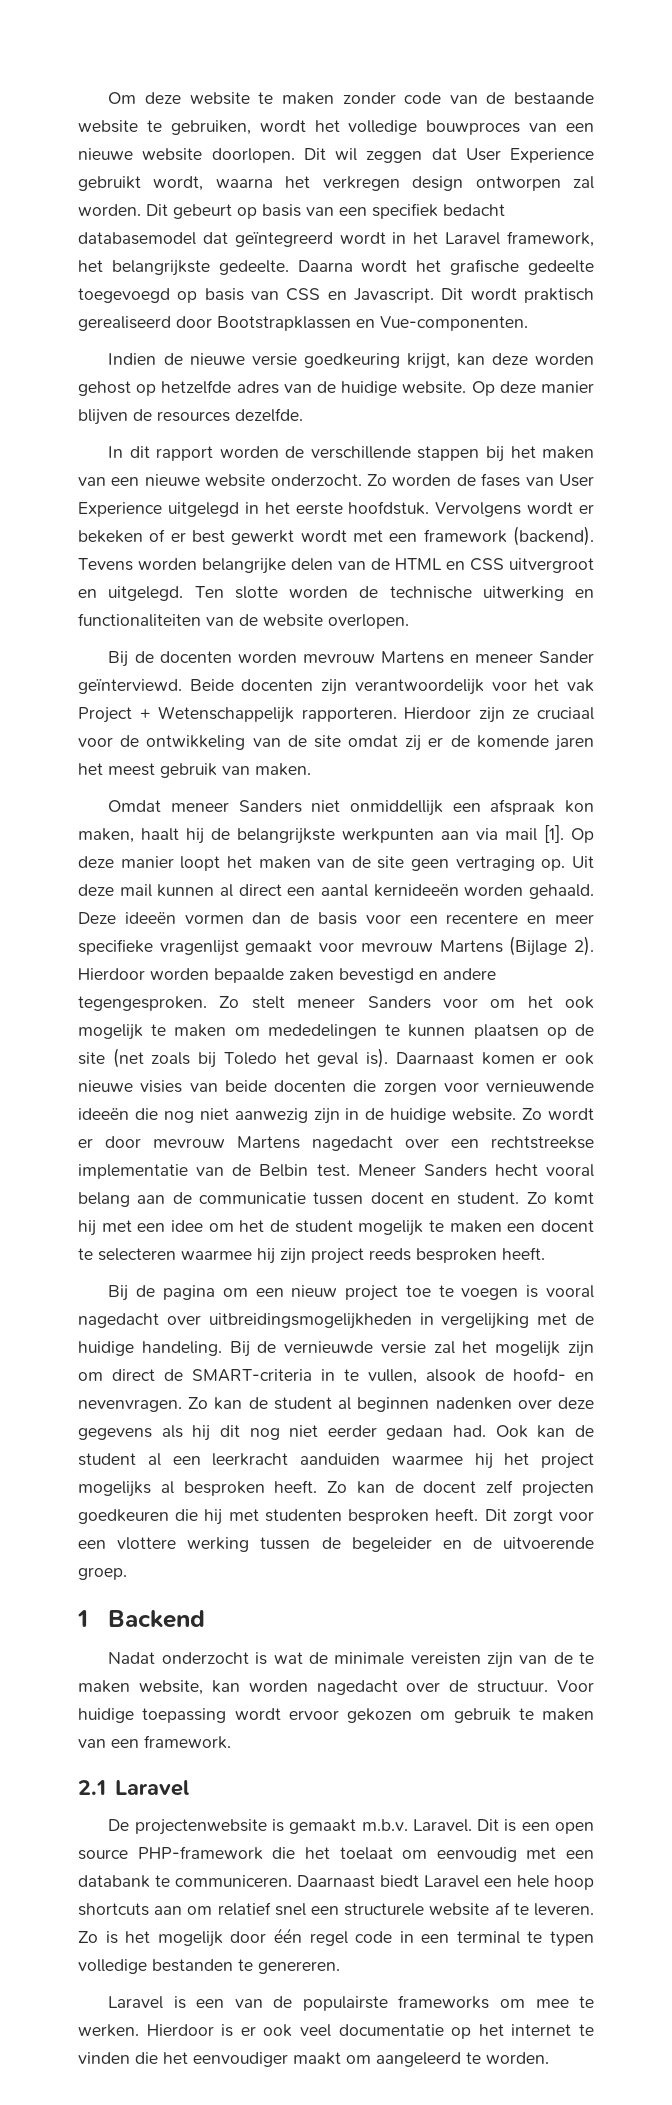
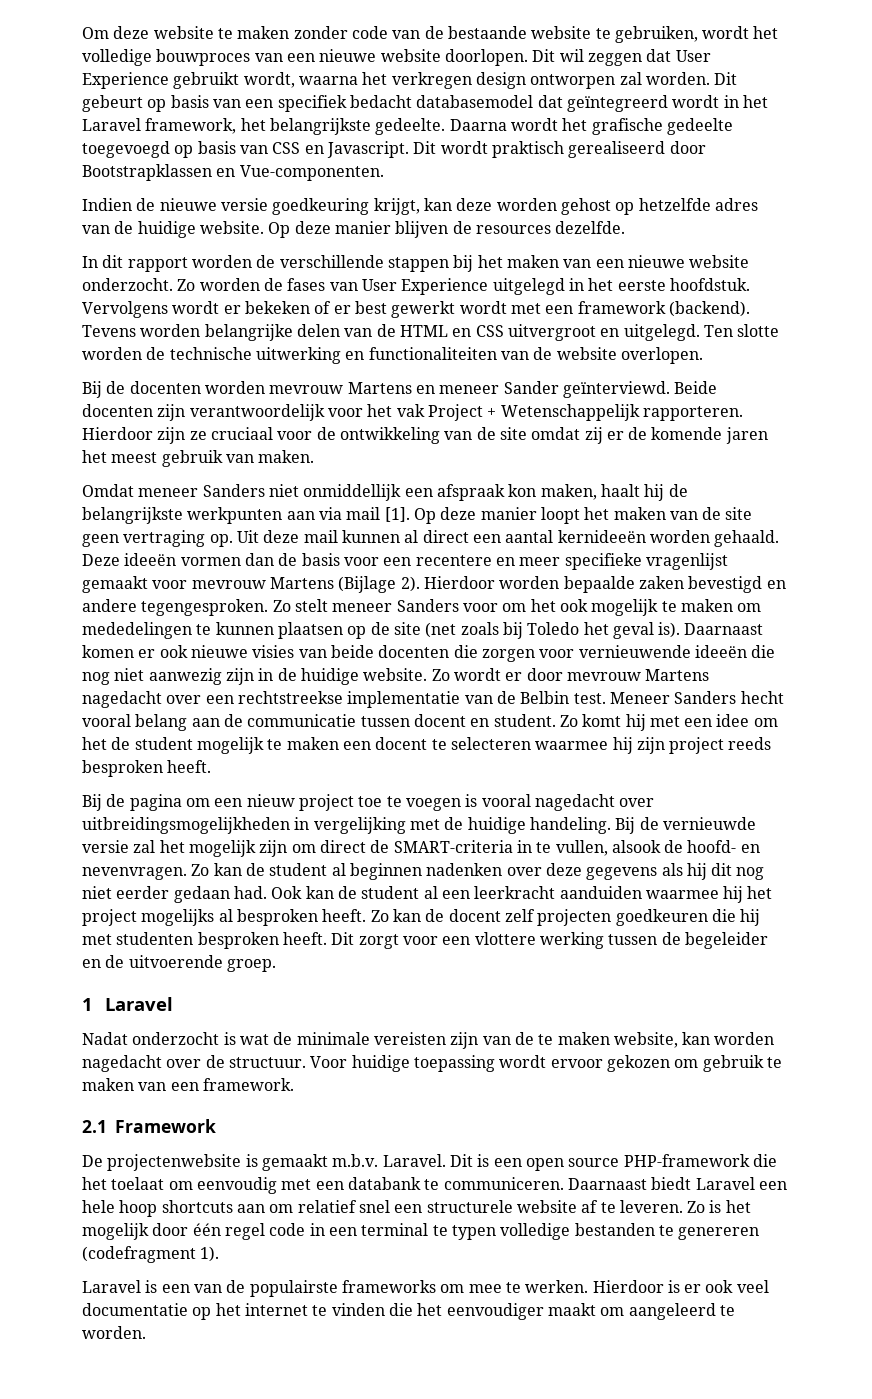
[107,1610,205,1628] Backend -> [105,997,174,1011] Laravel
[114,1780,189,1796] Laravel -> [115,1119,216,1133] Framework
[258,1961,340,1974] genereren. -> [678,1227,760,1240] [82,1246,220,1263] genereren (codefragment 1).

